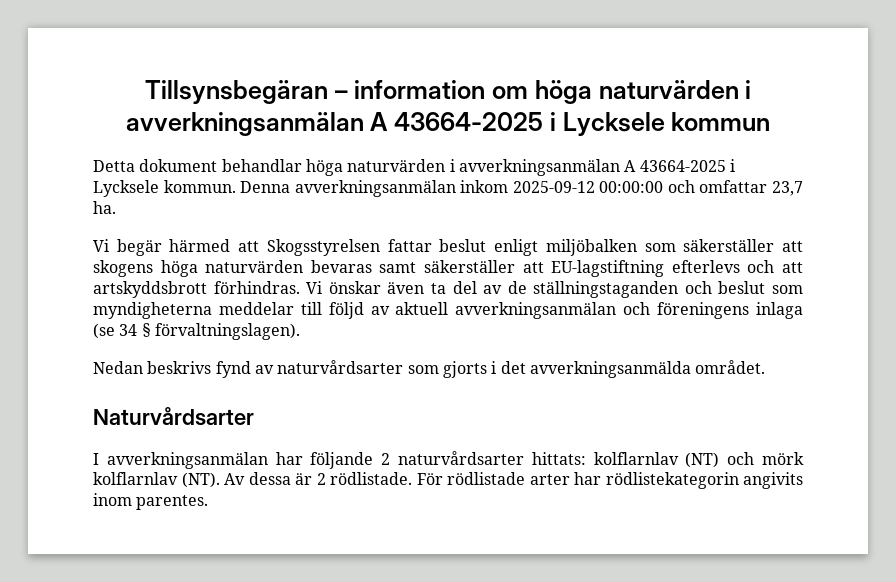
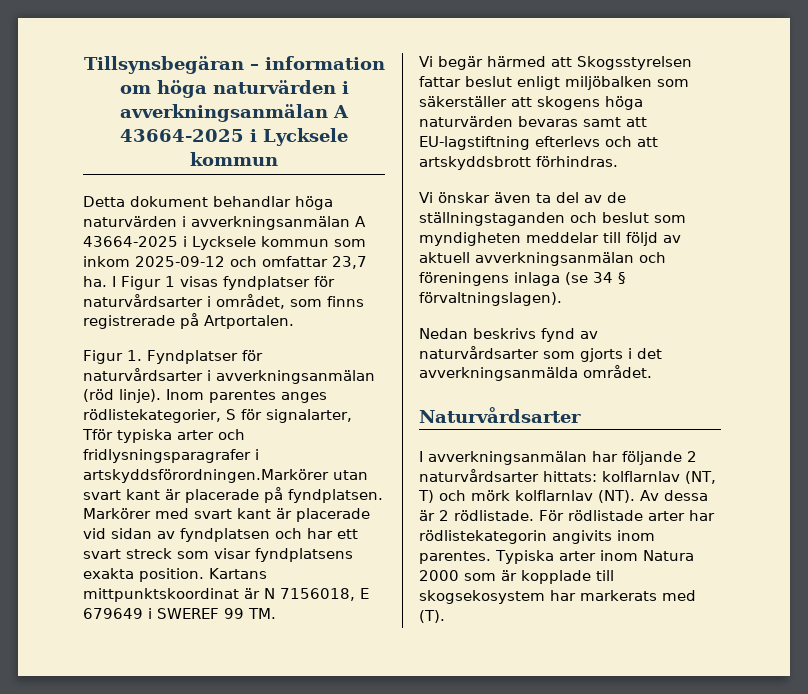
[163,180,456,197] kommun. Denna avverkningsanmälan -> [260,236,366,247] kommun som
[599,181,664,193] 00:00:00 -> (225, 261) none
(116, 207) none -> [112,276,335,290] [83,294,364,309] [83,313,294,329] [83,350,263,364] [83,368,375,384] [83,389,327,403] [83,409,352,423] [82,429,245,443] [83,449,259,463] [83,469,368,483] [83,487,383,503] [83,508,370,522] [83,528,358,542] [83,548,353,562] [83,568,267,582] [83,588,369,602] [83,608,276,619] I Figur 1 visas fyndplatser för naturvårdsarter i området, som finns registrerade på Artportalen. // Figur 1. Fyndplatser för naturvårdsarter i avverkningsanmälan (röd linje). Inom parentes anges rödlistekategorier, S för signalarter, Tför typiska arter och fridlysningsparagrafer i artskyddsförordningen.Markörer utan svart kant är placerade på fyndplatsen. Markörer med svart kant är placerade vid sidan av fyndplatsen och har ett svart streck som visar fyndplatsens exakta position. Kartans mittpunktskoordinat är N 7156018, E 679649 i SWEREF 99 TM.
[424,260,515,273] säkerställer -> (621, 122) none
(300, 287) none -> (618, 161) //
[93,302,212,319] myndigheterna -> [419,232,521,246] myndigheten
[685,452,720,468] (NT) -> [685,471,716,484] [418,490,434,503] (NT, T)
(209, 502) none -> [495,550,694,564] [419,570,614,584] [419,590,696,604] [419,610,445,623] Typiska arter inom Natura 2000 som är kopplade till skogsekosystem har markerats med (T).

